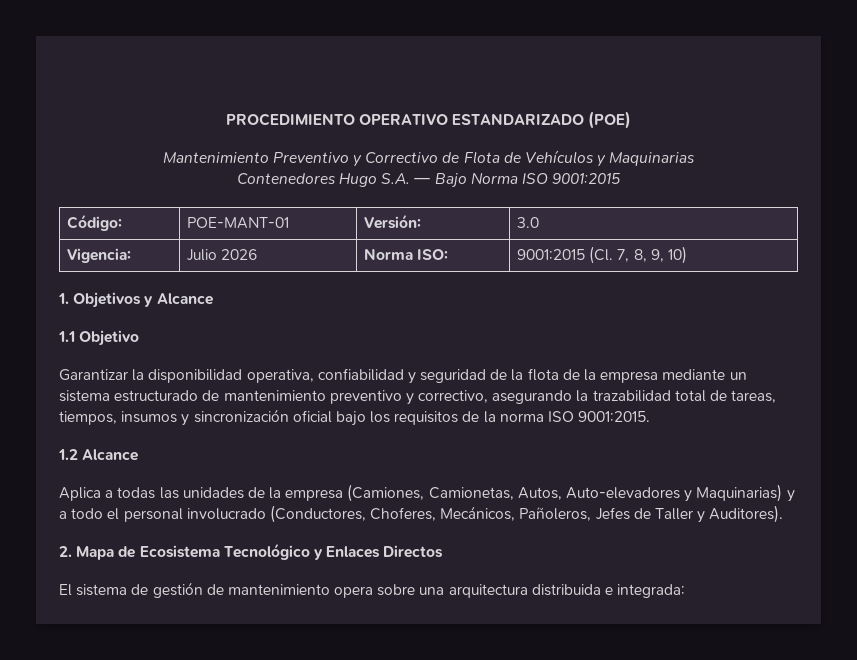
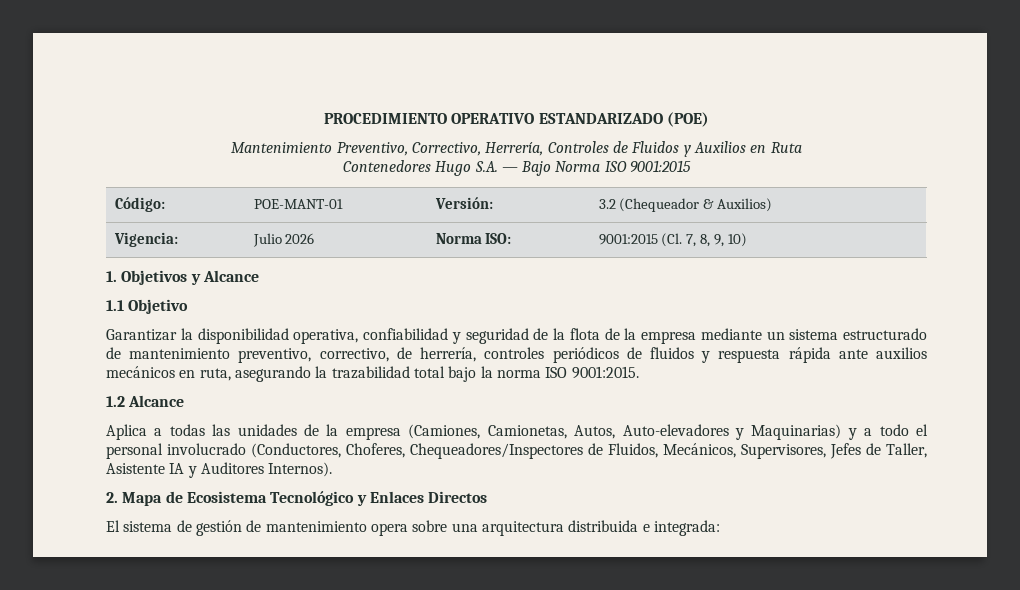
[272,150,696,167] Preventivo y Correctivo de Flota de Vehículos y Maquinarias -> [336,141,802,157] Preventivo, Correctivo, Herrería, Controles de Fluidos y Auxilios en Ruta
[516,217,539,228] 3.0 -> [598,198,773,212] 3.2 (Chequeador & Auxilios)
[329,390,777,405] [59,409,480,426] preventivo y correctivo, asegurando la trazabilidad total de tareas, tiempos, insumos y sincronización oficial bajo los requisitos de -> [238,347,927,363] [106,366,477,382] preventivo, correctivo, de herrería, controles periódicos de fluidos y respuesta rápida ante auxilios mecánicos en ruta, asegurando la trazabilidad total bajo
[440,505,784,523] Mecánicos, Pañoleros, Jefes de Taller y Auditores). -> [410,443,927,459] [106,462,333,478] Chequeadores/Inspectores de Fluidos, Mecánicos, Supervisores, Jefes de Taller, Asistente IA y Auditores Internos).

